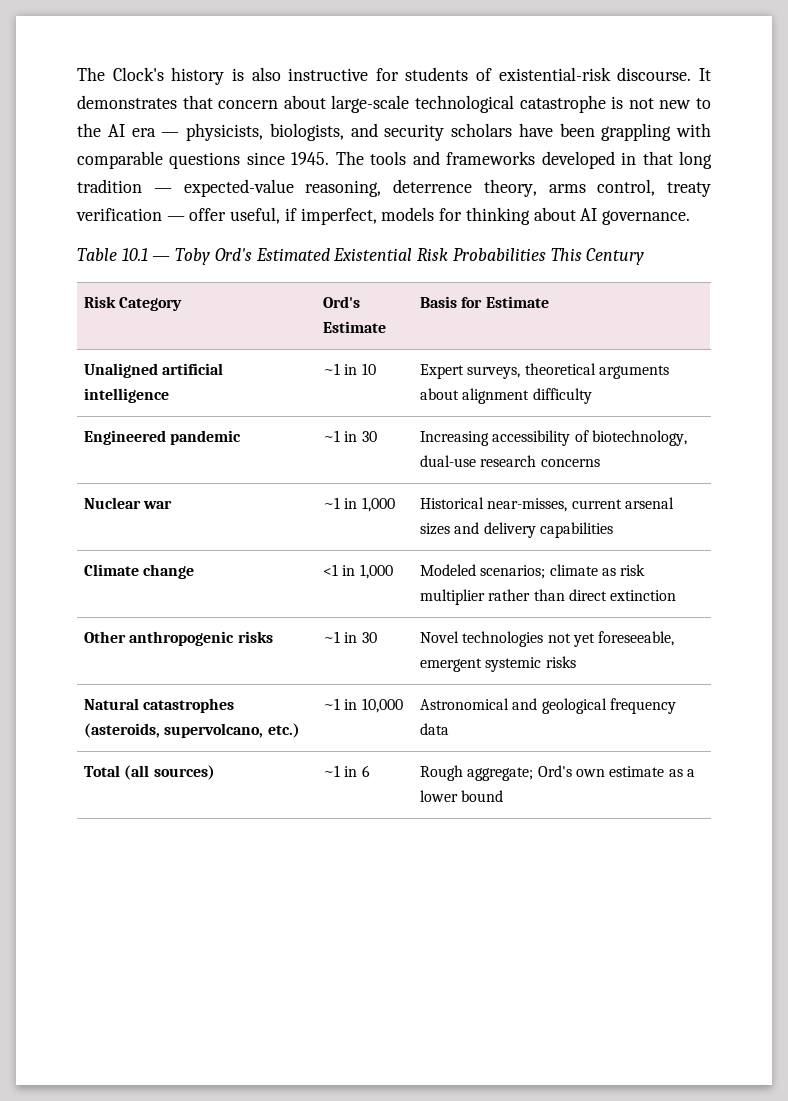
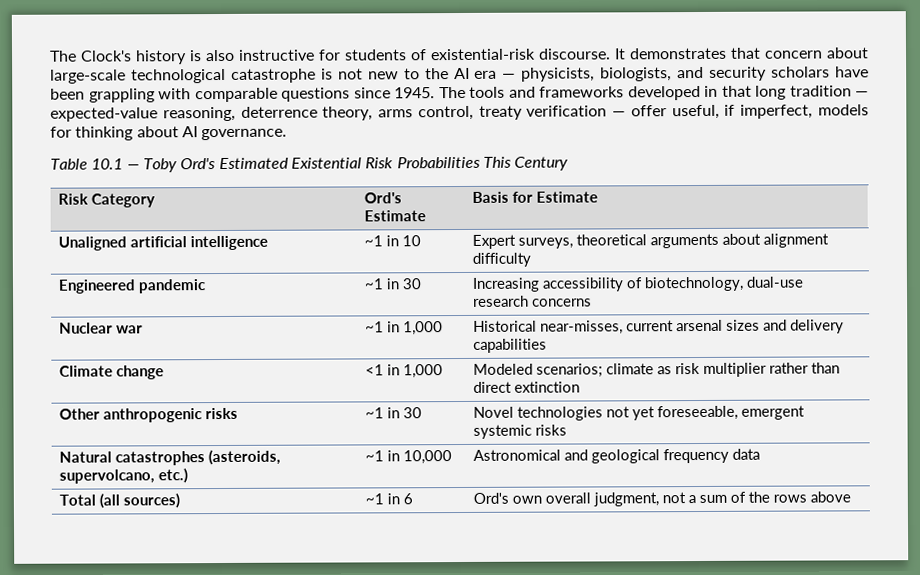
[420,765,696,781] [420,790,504,802] Rough aggregate; Ord's own estimate as a lower bound -> [472,491,851,507] Ord's own overall judgment, not a sum of the rows above

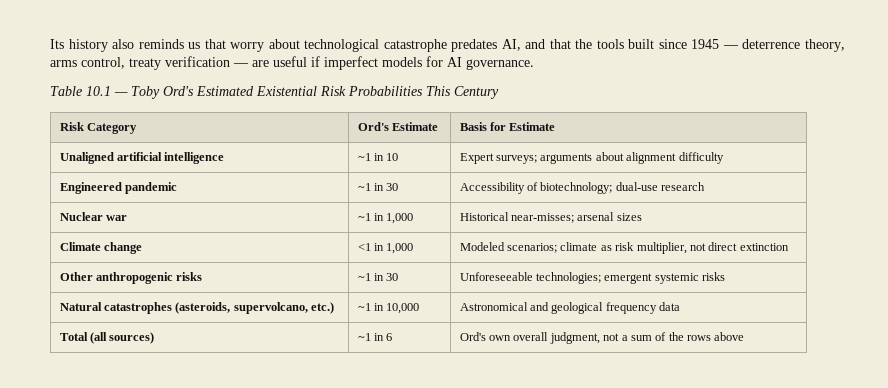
[50,47,869,65] [50,66,869,84] [50,85,869,103] [50,106,236,122] The Clock's history is also instructive for students of existential-risk discourse. It demonstrates that concern about large-scale technological catastrophe is not new to the AI era — physicists, biologists, and security scholars have been grappling with comparable questions since 1945. The tools and frameworks developed in that long tradition — expected-value reasoning, -> [50,39,739,52] Its history also reminds us that worry about technological catastrophe predates AI, and that the tools built since 1945 —
[630,104,869,120] [50,126,179,141] offer useful, if imperfect, models for thinking about -> [252,56,443,70] are useful if imperfect models for
[517,234,647,249] surveys, theoretical -> [496,155,538,164] surveys;
[471,276,744,292] Increasing accessibility of biotechnology, -> [459,182,613,194] Accessibility of biotechnology;
[531,298,592,307] concerns -> (706, 186) none
[539,320,674,335] near-misses, current -> [511,213,575,223] near-misses;
[762,319,844,334] [472,338,547,353] and delivery capabilities -> (642, 217) none
[702,362,840,377] multiplier rather than -> [636,242,706,254] multiplier, not
[472,405,738,421] Novel technologies not yet foreseeable, -> [459,272,602,284] Unforeseeable technologies;

